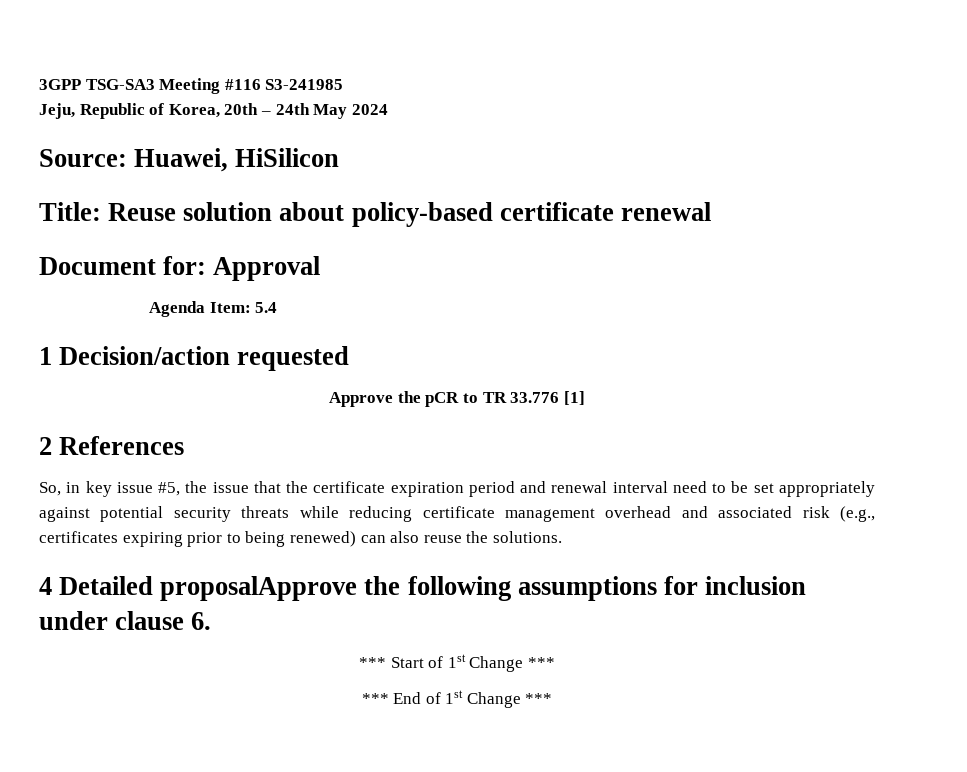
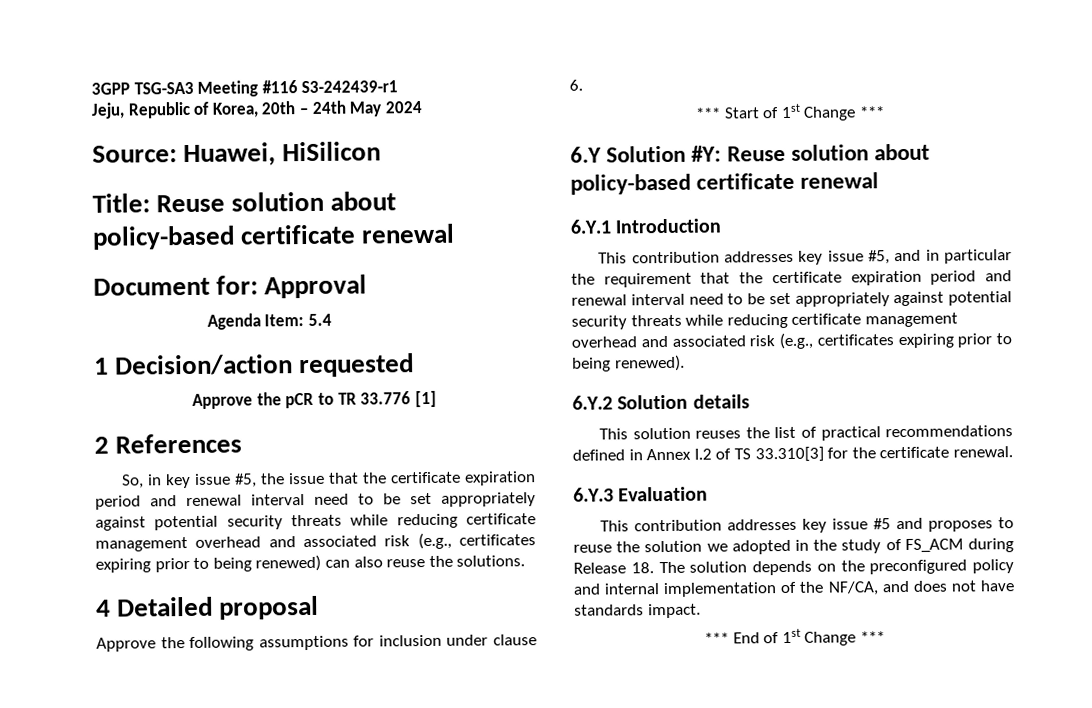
[265,79,344,90] S3-241985 -> [301,80,399,94] S3-242439-r1
[160,576,358,601] proposalApprove -> [219,595,320,620] [96,637,156,652] proposal // Approve
(555, 662) none -> [570,143,931,163] [570,172,880,195] [570,218,722,234] [598,249,1012,265] [571,270,1012,288] [571,291,1012,307] [571,312,958,330] [571,332,1012,350] [572,354,685,372] [572,394,750,410] [599,425,1013,441] [572,446,1013,463] [573,486,709,502] [600,517,1014,533] [573,538,1014,555] [573,559,1014,576] [573,580,1015,598] [574,603,701,619] // 6.Y Solution #Y: Reuse solution about policy-based certificate renewal // 6.Y.1 Introduction // This contribution addresses key issue #5, and in particular the requirement that the certificate expiration period and renewal interval need to be set appropriately against potential security threats while reducing certificate management overhead and associated risk (e.g., certificates expiring prior to being renewed). // 6.Y.2 Solution details // This solution reuses the list of practical recommendations defined in Annex I.2 of TS 33.310[3] for the certificate renewal. // 6.Y.3 Evaluation // This contribution addresses key issue #5 and proposes to reuse the solution we adopted in the study of FS_ACM during Release 18. The solution depends on the preconfigured policy and internal implementation of the NF/CA, and does not have standards impact.

